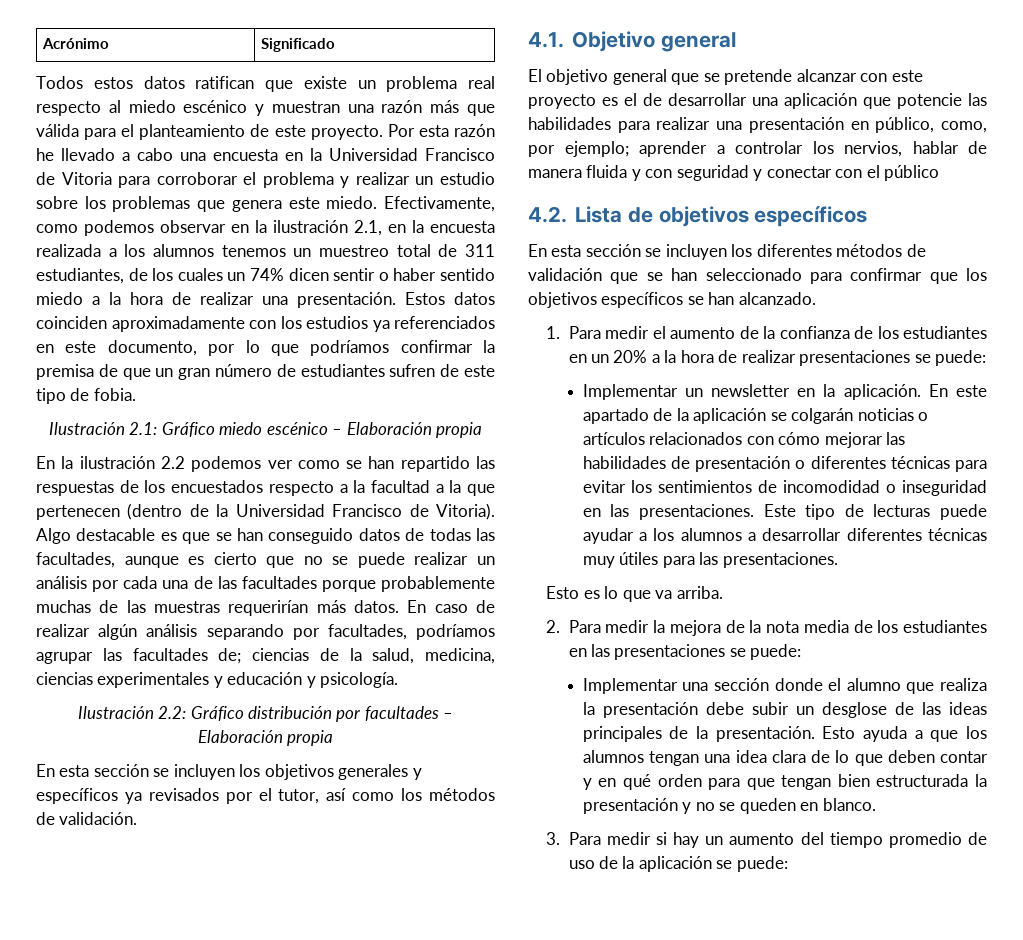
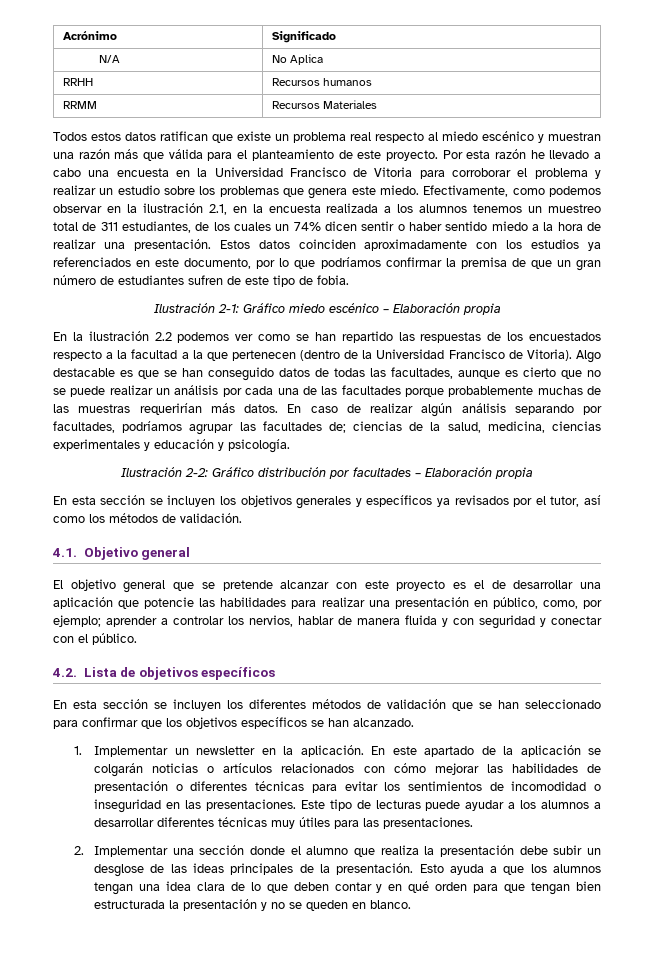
(336, 45) none -> [99,55,121,63] [271,54,323,65] [62,78,93,86] [271,78,372,86] [62,101,97,109] [271,100,377,109] // N/A | No Aplica // RRHH | Recursos humanos // RRMM | Recursos Materiales
[129,422,158,435] 2.1: -> [217,304,239,313] 2-1:
[158,706,187,719] 2.2: -> [185,468,208,477] 2-2:
[884,165,940,181] público -> [92,633,137,645] público.
[568,326,987,339] [568,350,987,366] Para medir el aumento de la confianza de los estudiantes en un 20% a la hora de realizar presentaciones se puede: // -> (82, 750) none
[546,586,723,602] [546,620,988,636] [568,644,802,660] Esto es lo que va arriba. // 2. Para medir la mejora de la nota media de los estudiantes en las presentaciones se puede: // -> [73,846,84,855] 2.
[546,832,987,848] [568,856,788,872] // 3. Para medir si hay un aumento del tiempo promedio de uso de la aplicación se puede: -> (412, 904) none

